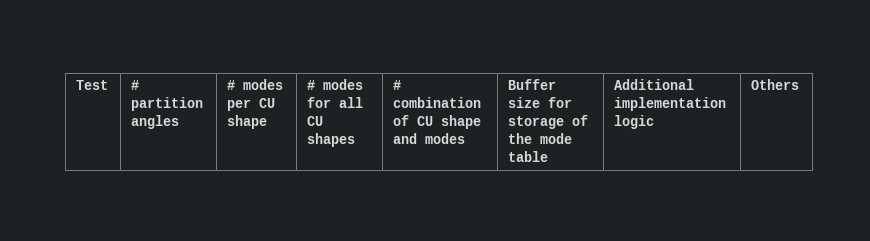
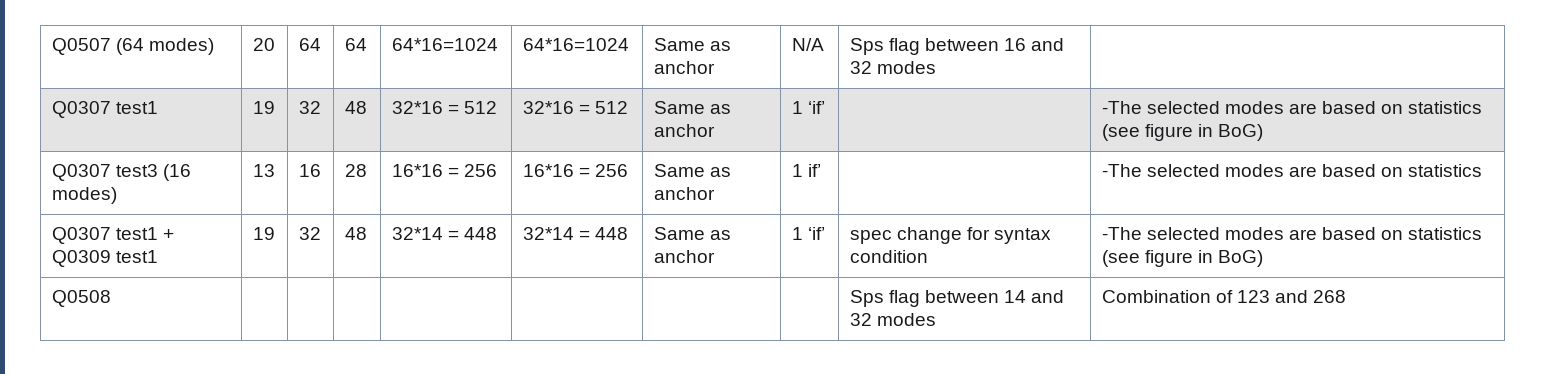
[76,80,109,90] [131,80,140,90] [131,97,204,111] [131,115,180,129] [227,79,284,90] [227,98,276,111] [227,115,268,129] [307,79,364,90] [307,97,364,108] [307,116,324,126] [307,133,356,147] [393,80,402,90] [393,97,482,108] [393,115,482,129] [393,133,466,144] [508,79,557,90] [508,97,573,108] [508,115,589,129] [508,133,573,144] [508,151,549,162] [614,79,695,90] [614,97,727,111] [614,115,655,129] [751,79,800,90] Test | # partition angles | # modes per CU shape | # modes for all CU shapes | # combination of CU shape and modes | Buffer size for storage of the mode table | Additional implementation logic | Others -> [51,38,214,55] [252,38,275,51] [298,38,321,51] [344,38,367,51] [391,38,498,51] [522,38,629,51] [653,38,731,51] [653,61,715,74] [791,38,824,51] [849,38,1065,55] [849,61,936,74] [51,101,158,118] [252,101,275,114] [298,101,321,114] [344,101,367,114] [391,101,497,114] [522,101,628,114] [653,101,731,114] [653,124,715,137] [791,101,825,114] [1101,101,1483,114] [1101,124,1263,141] [51,164,191,181] [51,187,117,204] [252,164,275,177] [298,164,321,177] [344,164,367,177] [391,164,497,177] [522,164,628,177] [653,164,731,177] [653,187,715,200] [791,164,821,177] [1101,164,1483,177] [51,227,174,244] [51,250,158,267] [252,227,275,240] [298,227,321,240] [344,227,367,240] [391,227,497,240] [522,227,628,240] [653,227,731,240] [653,250,715,263] [791,227,825,240] [849,227,1051,244] [849,250,928,263] [1101,227,1483,240] [1101,250,1263,267] [51,290,111,307] [849,290,1065,307] [849,313,936,326] [1101,290,1347,303] Q0507 (64 modes) | 20 | 64 | 64 | 64*16=1024 | 64*16=1024 | Same as anchor | N/A | Sps flag between 16 and 32 modes | // Q0307 test1 | 19 | 32 | 48 | 32*16 = 512 | 32*16 = 512 | Same as anchor | 1 ‘if’ | | -The selected modes are based on statistics (see figure in BoG) // Q0307 test3 (16 modes) | 13 | 16 | 28 | 16*16 = 256 | 16*16 = 256 | Same as anchor | 1 if’ | | -The selected modes are based on statistics // Q0307 test1 + Q0309 test1 | 19 | 32 | 48 | 32*14 = 448 | 32*14 = 448 | Same as anchor | 1 ‘if’ | spec change for syntax condition | -The selected modes are based on statistics (see figure in BoG) // Q0508 | | | | | | | | Sps flag between 14 and 32 modes | Combination of 123 and 268

